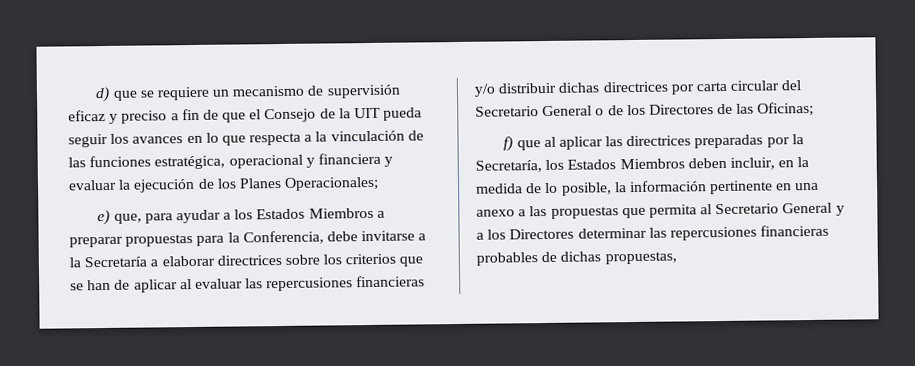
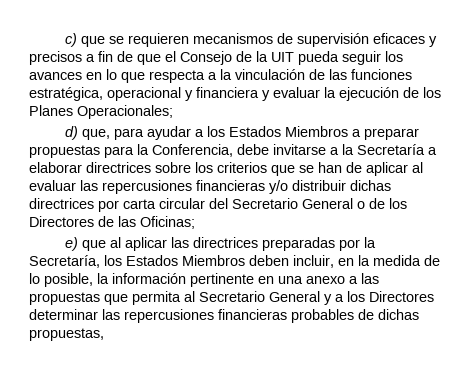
[95,84,401,103] [68,109,168,124] d) que se requiere un mecanismo de supervisión eficaz y preciso -> [64,33,437,47] [29,51,82,65] c) que se requieren mecanismos de supervisión eficaces y precisos
[97,209,111,226] e) -> [64,126,78,140] d)
[503,136,514,152] f) -> [64,237,78,251] e)

